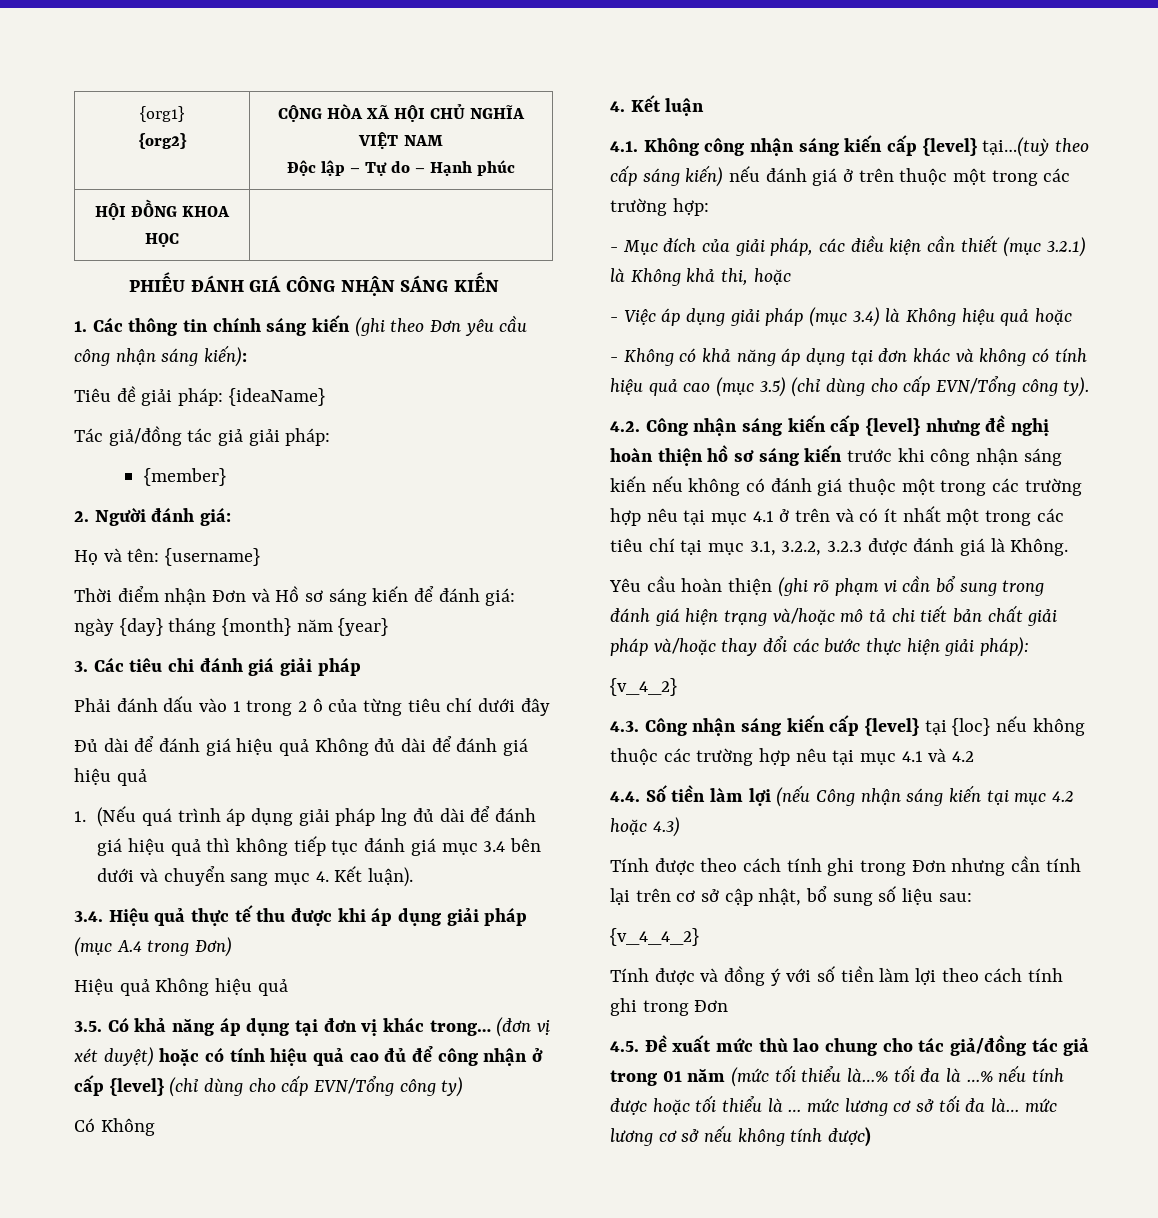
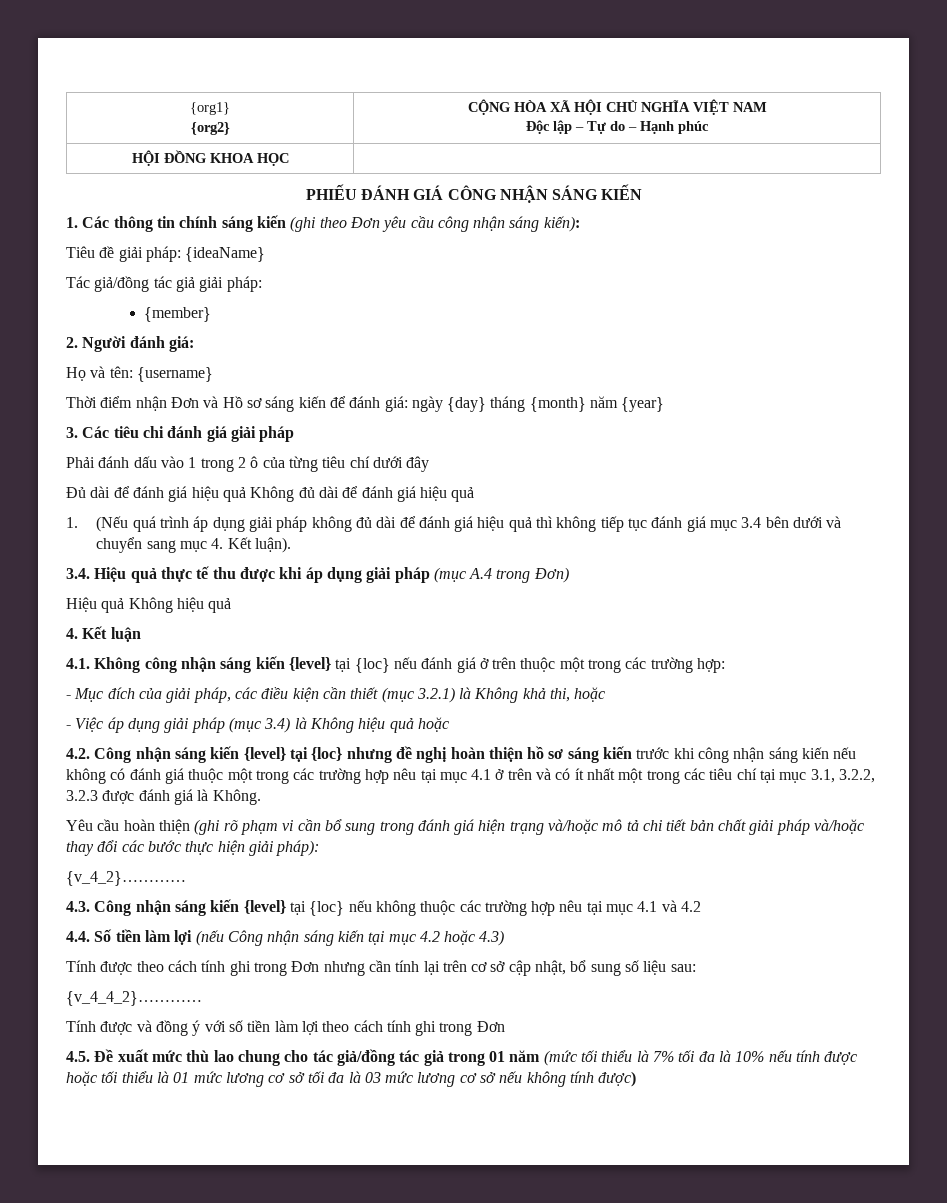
[381,808,408,826] lng -> [311,516,352,532] không
[74,1017,551,1037] [74,1046,544,1067] [74,1075,464,1097] [74,1118,155,1136] // 3.5. Có khả năng áp dụng tại đơn vị khác trong… (đơn vị xét duyệt) hoặc có tính hiệu quả cao đủ để công nhận ở cấp {level} (chỉ dùng cho cấp EVN/Tổng công ty) // Có Không -> (232, 605) none
[887,135,1090,157] [610,165,724,187] cấp {level} tại…(tuỳ theo cấp sáng kiến) -> [288,657,390,673] {level} tại {loc}
[610,348,1087,366] [610,375,1090,397] // - Không có khả năng áp dụng tại đơn khác và không có tính hiệu quả cao (mục 3.5) (chỉ dùng cho cấp EVN/Tổng công ty). -> (449, 724) none
[830,415,921,436] cấp {level} -> [243,747,343,762] {level} tại {loc}
[610,678,677,696] {v_4_2} -> [66,871,186,886] {v_4_2}…………
[829,715,860,736] cấp -> (240, 905) none
[610,928,699,946] {v_4_4_2} -> [66,991,202,1006] {v_4_4_2}…………
[847,1065,993,1082] là…% tối đa là …% -> [636,1050,765,1062] là 7% tối đa là 10%
[788,1109,802,1112] … -> [173,1072,190,1083] 01
[991,1098,1020,1112] là… -> [348,1071,381,1083] là 03

